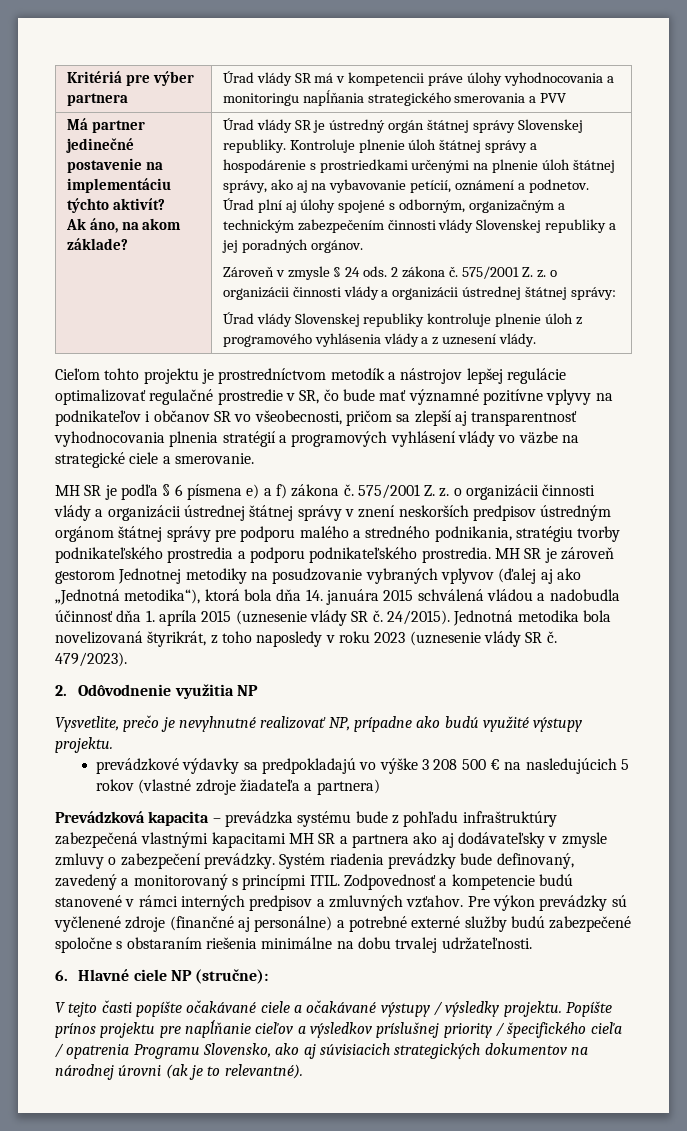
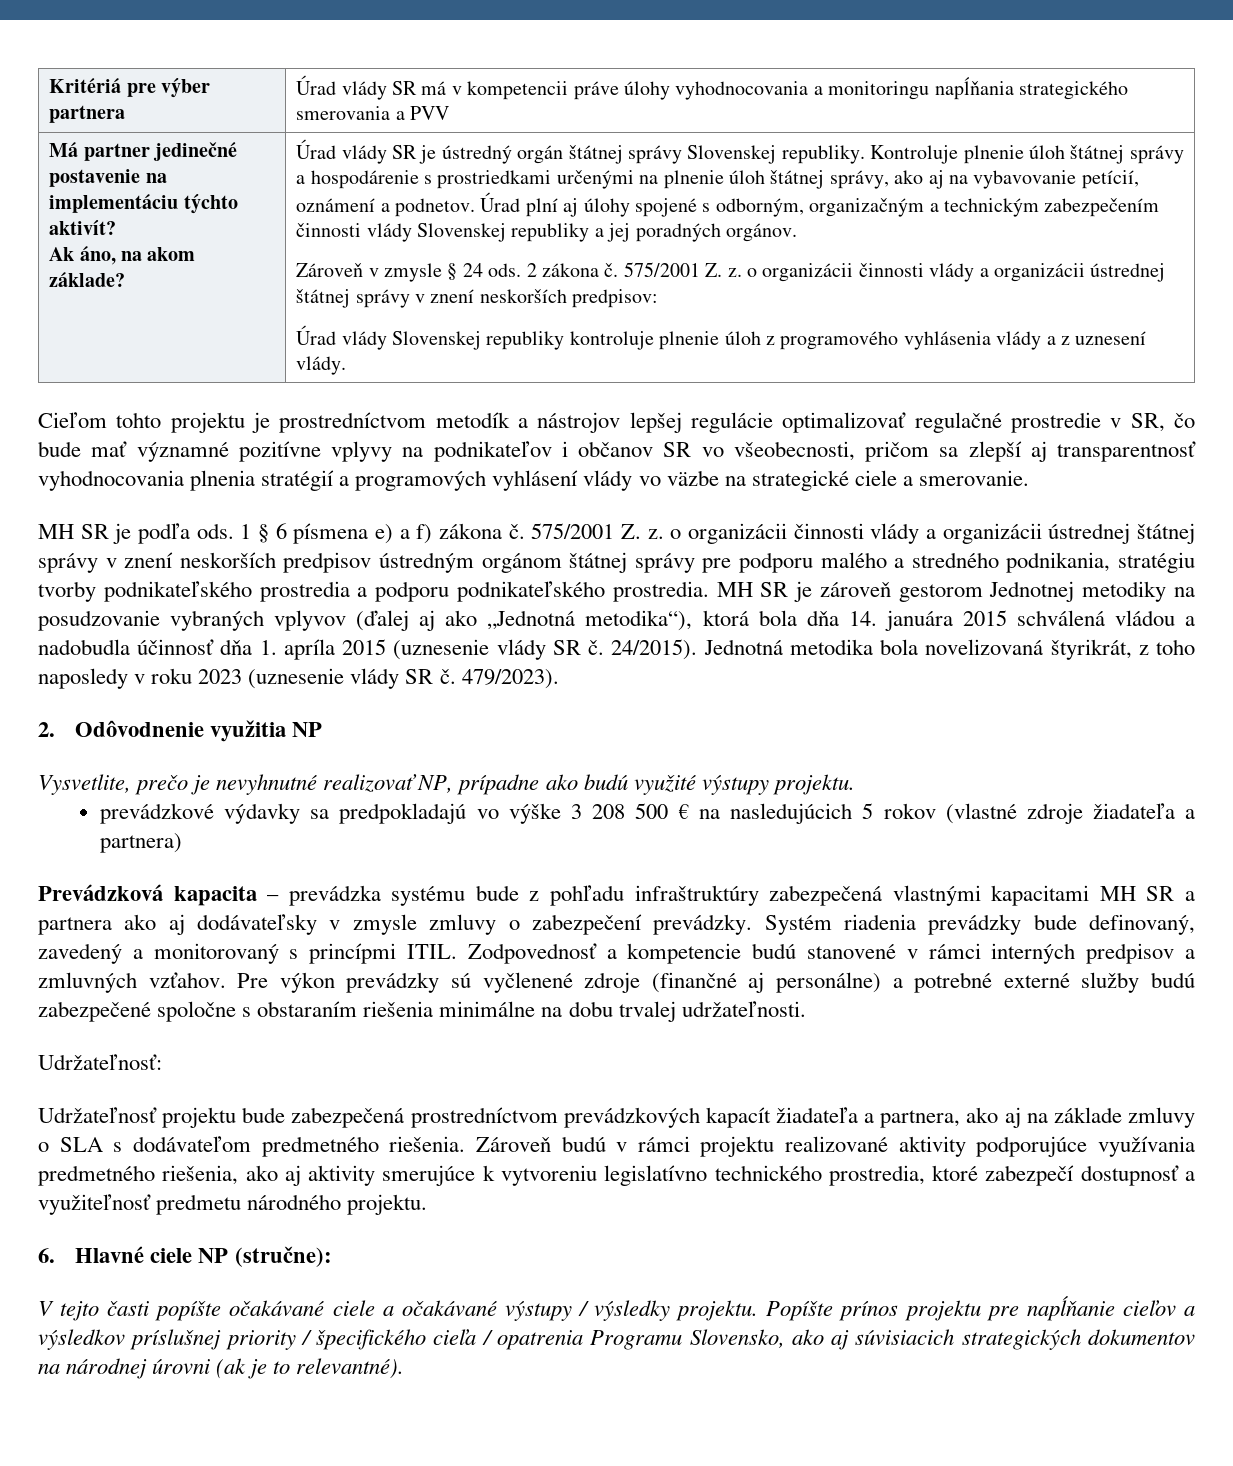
[571,287,617,300] správy: -> [355,289,659,308] správy v znení neskorších predpisov:
(158, 492) none -> [196,523,252,539] ods. 1
(532, 943) none -> [38,1054,162,1070] [38,1107,1195,1128] [38,1136,1195,1157] [38,1165,1195,1186] [38,1194,428,1215] // Udržateľnosť: // Udržateľnosť projektu bude zabezpečená prostredníctvom prevádzkových kapacít žiadateľa a partnera, ako aj na základe zmluvy o SLA s dodávateľom predmetného riešenia. Zároveň budú v rámci projektu realizované aktivity podporujúce využívania predmetného riešenia, ako aj aktivity smerujúce k vytvoreniu legislatívno technického prostredia, ktoré zabezpečí dostupnosť a využiteľnosť predmetu národného projektu.

